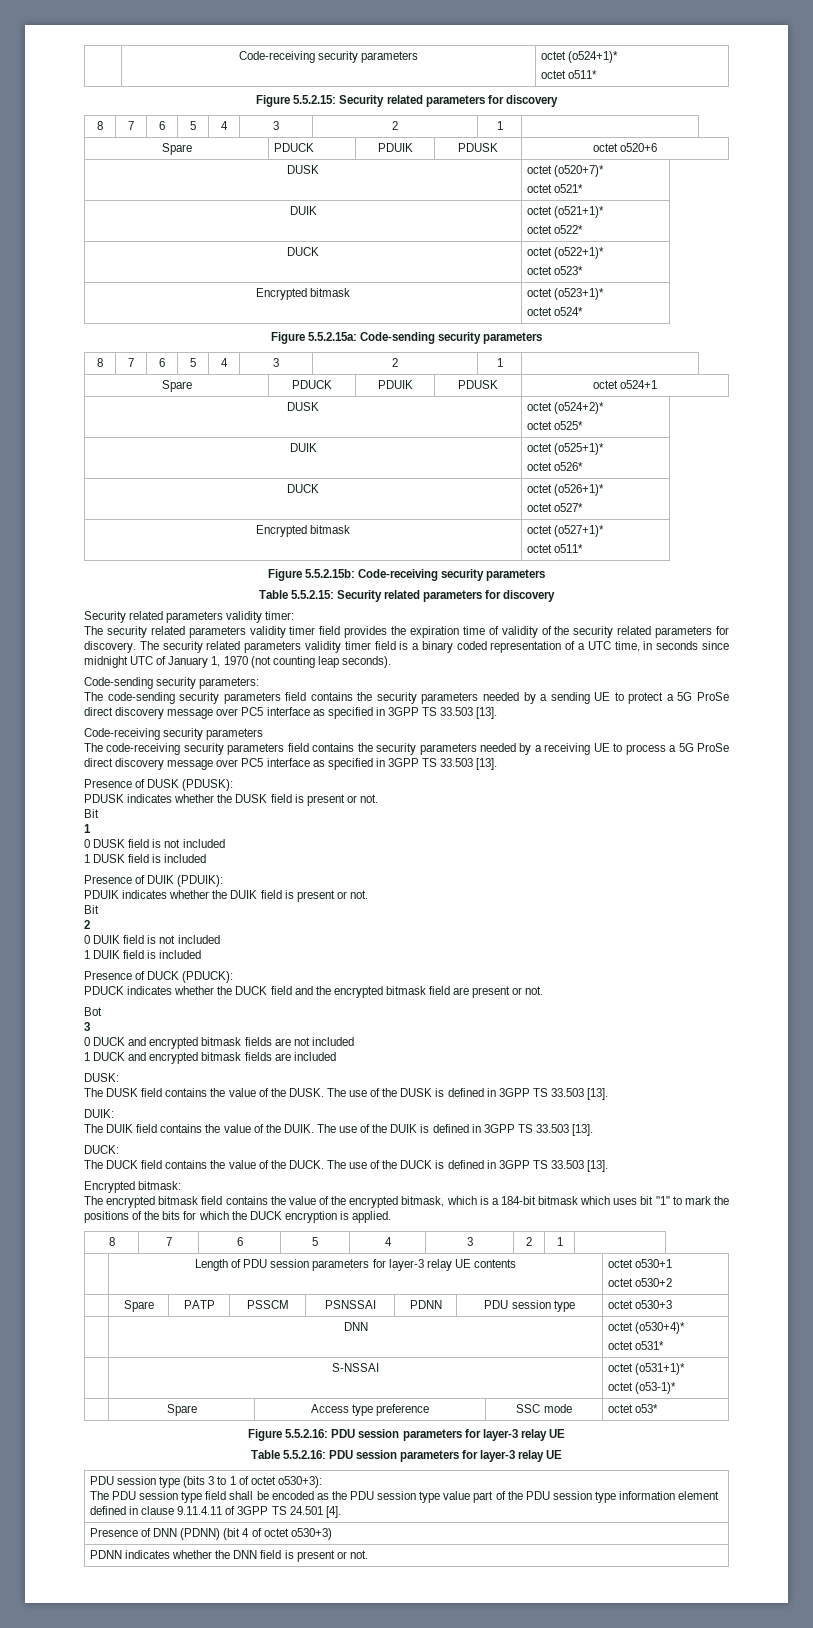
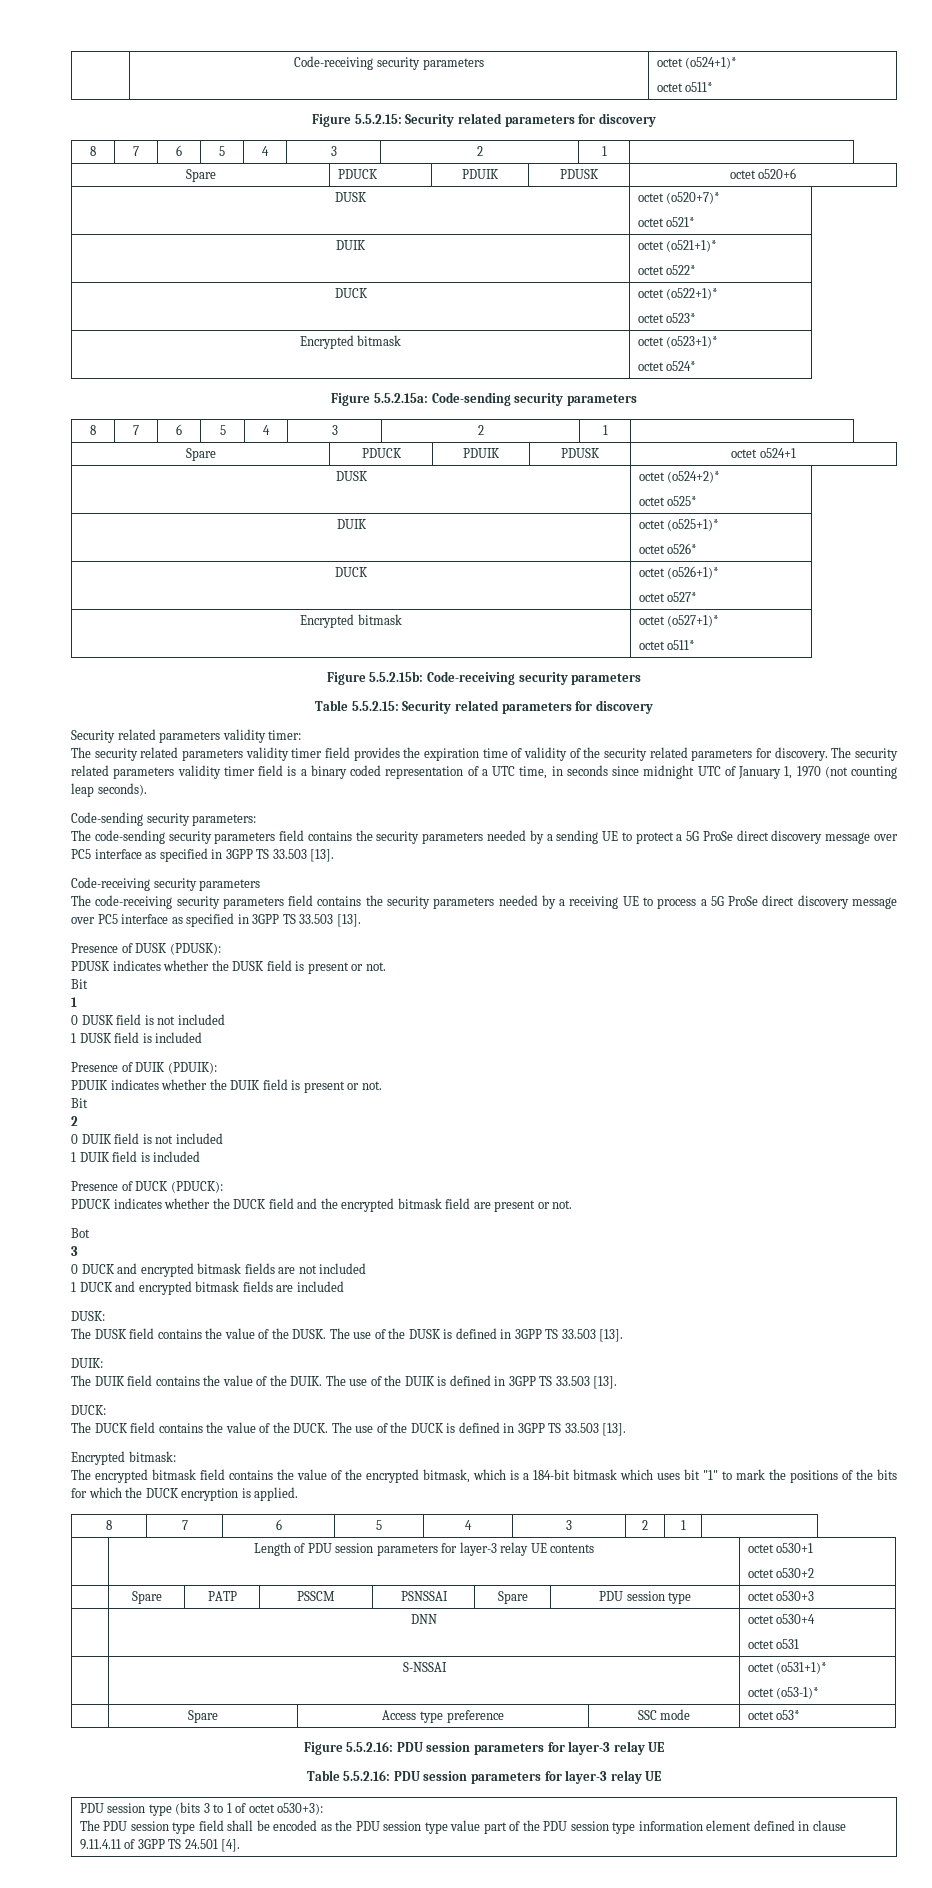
[409,1300,442,1309] PDNN -> [497,1591,528,1604] Spare
[635,1322,686,1334] [607,1341,665,1350] (o530+4)* // octet o531* -> [776,1614,816,1624] [747,1639,800,1649] o530+4 // octet o531
[89,1528,332,1540] [89,1550,368,1562] // Presence of DNN (PDNN) (bit 4 of octet o530+3) // PDNN indicates whether the DNN field is present or not. -> (241, 1845) none

